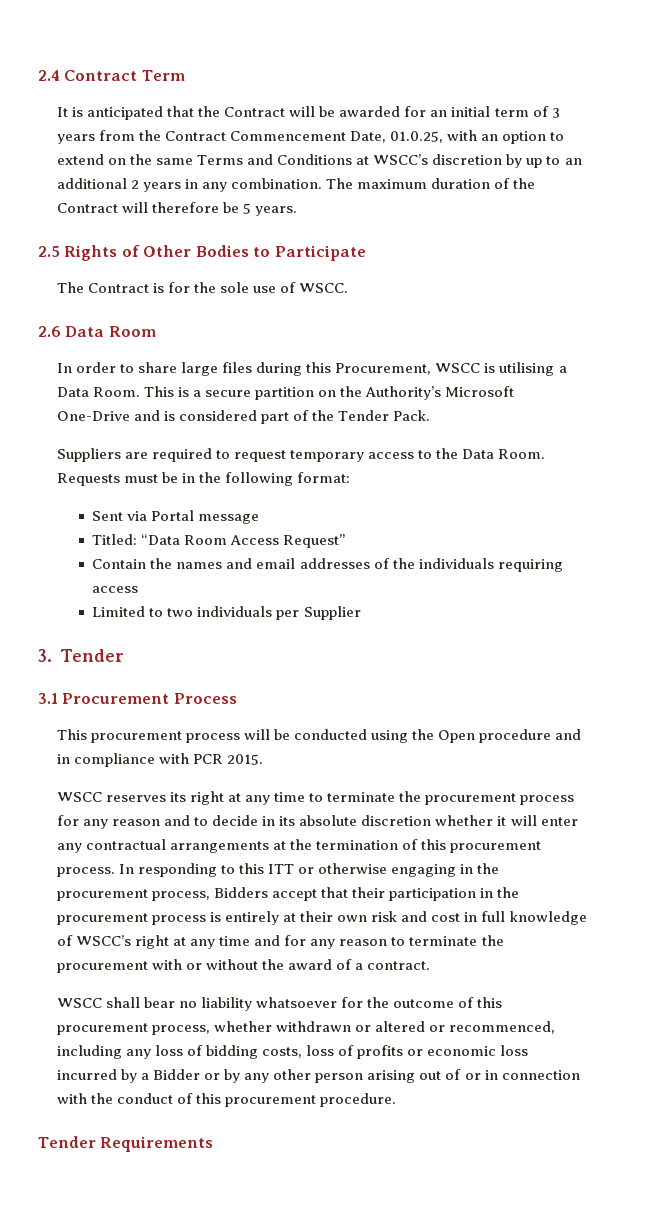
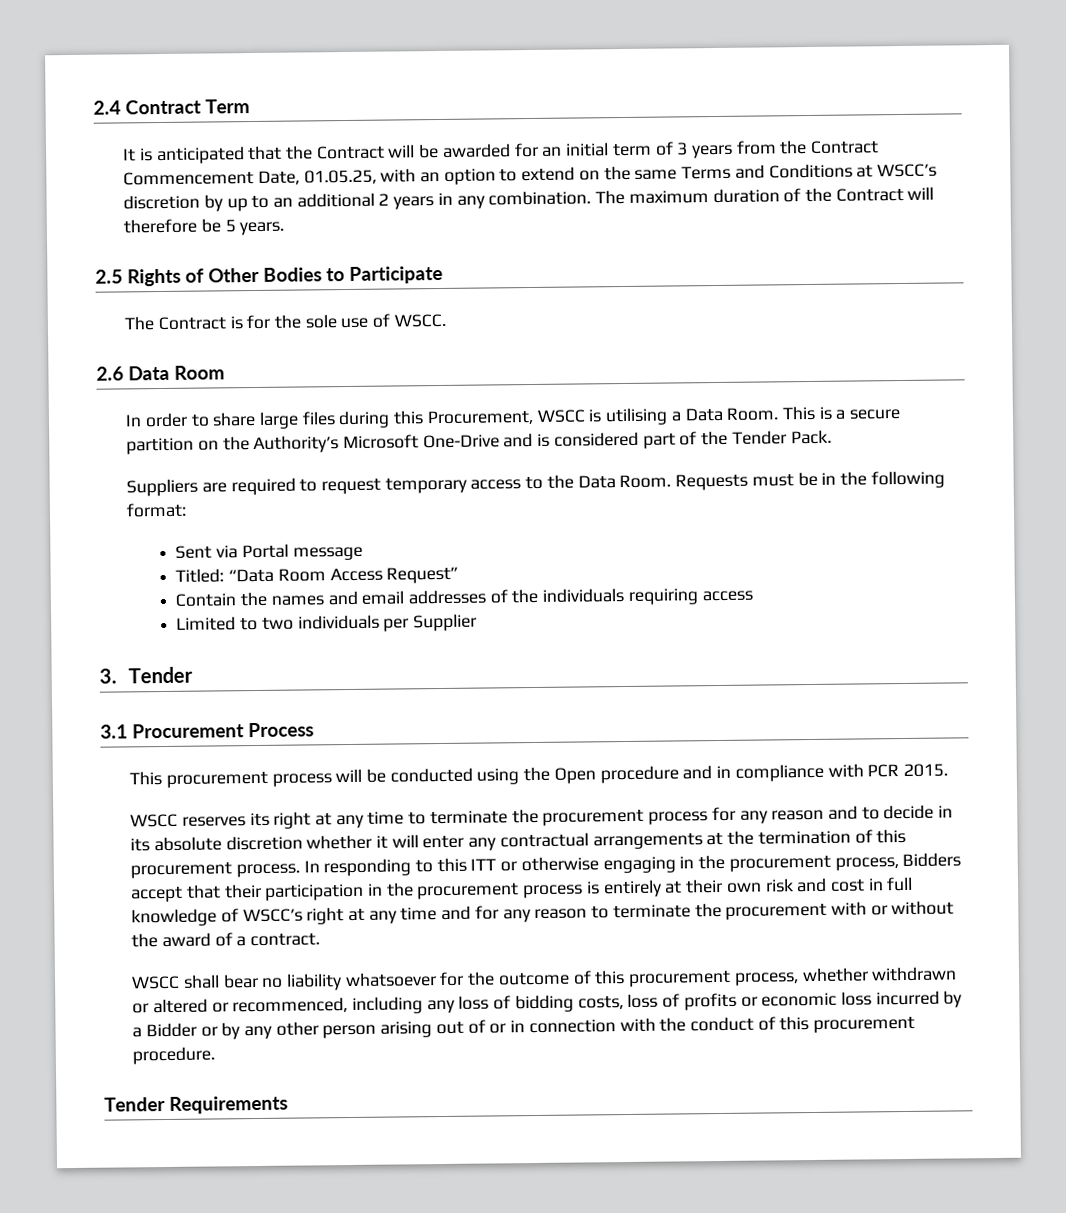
[390,131,444,143] 01.0.25, -> [303,169,377,185] 01.05.25,

